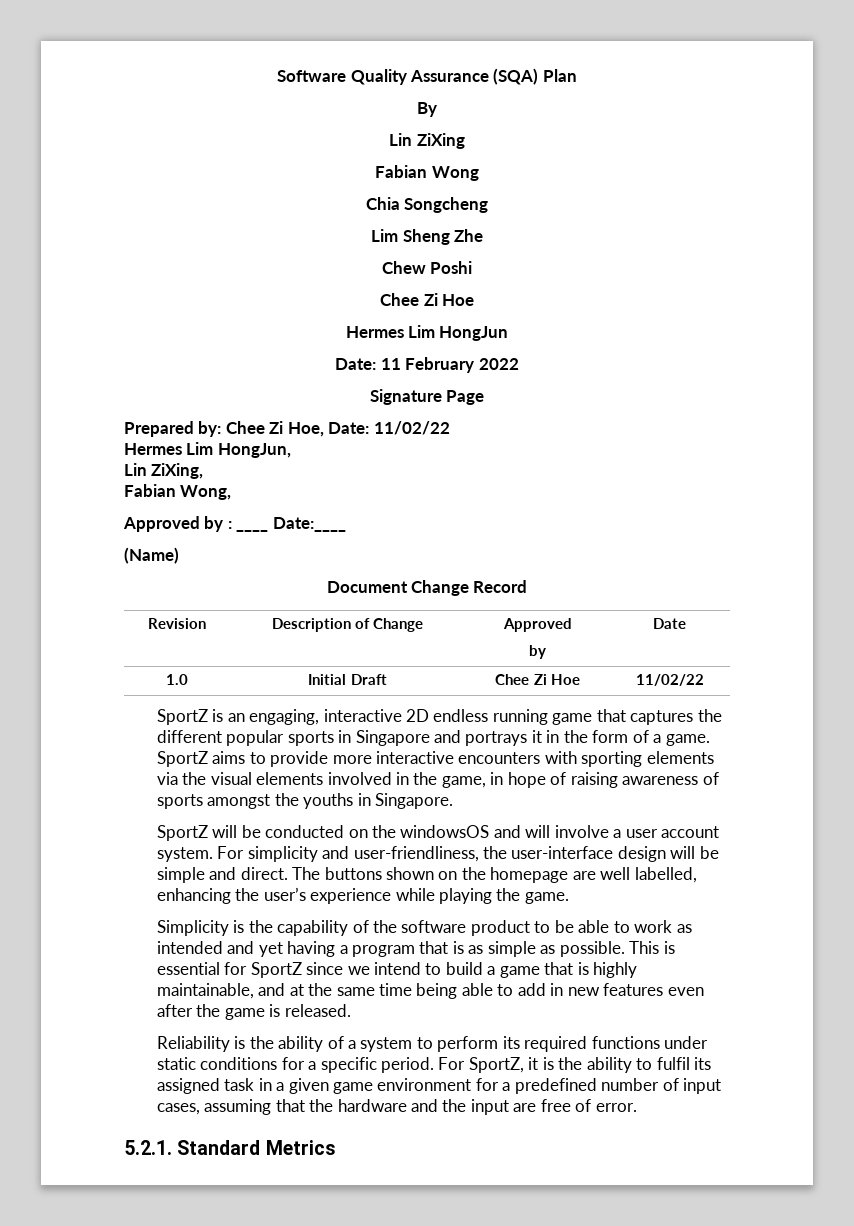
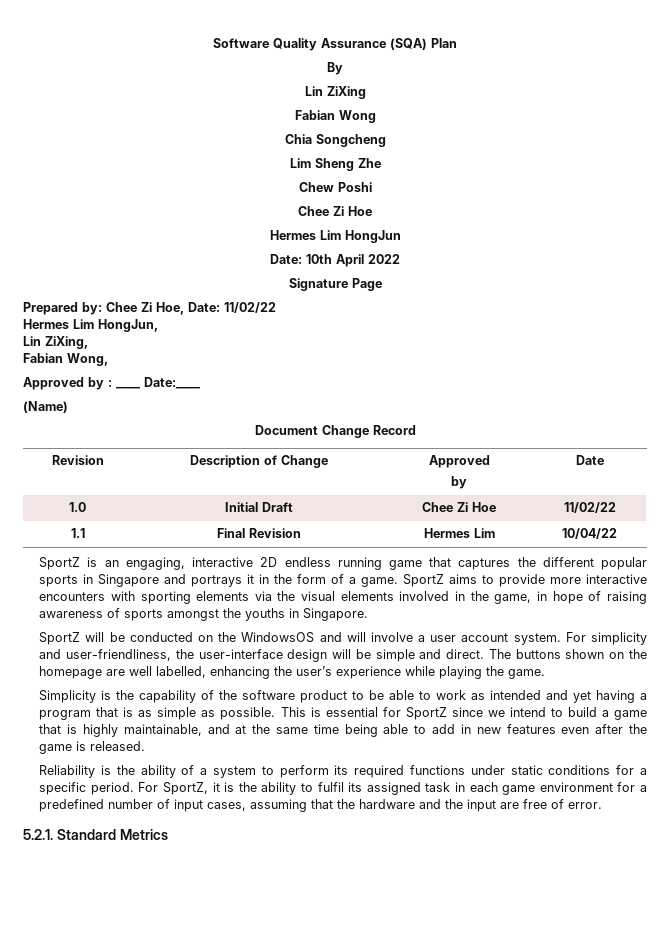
[380,357,475,373] 11 February -> [306,254,364,267] 10th April
(704, 680) none -> [70,528,85,538] [216,528,301,538] [423,528,495,538] [562,528,617,539] // 1.1 | Final Revision | Hermes Lim | 10/04/22
[400,825,490,838] windowsOS -> [241,632,315,643] WindowsOS
[276,1078,329,1094] a given -> [469,782,498,792] each

